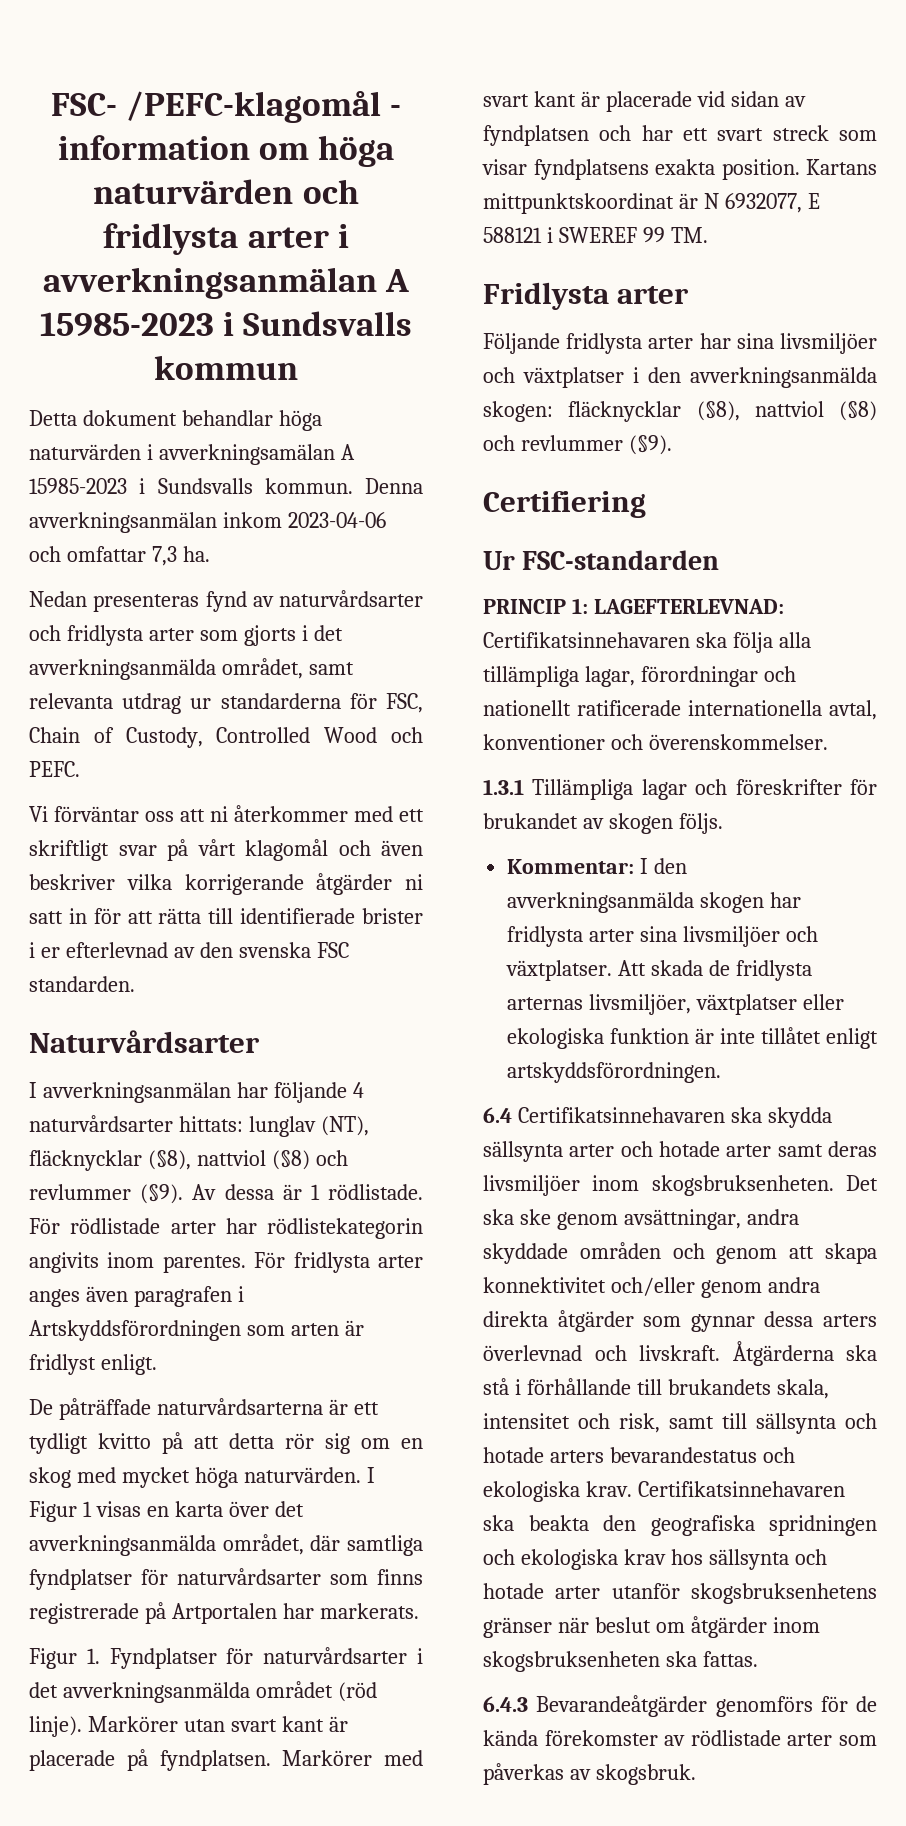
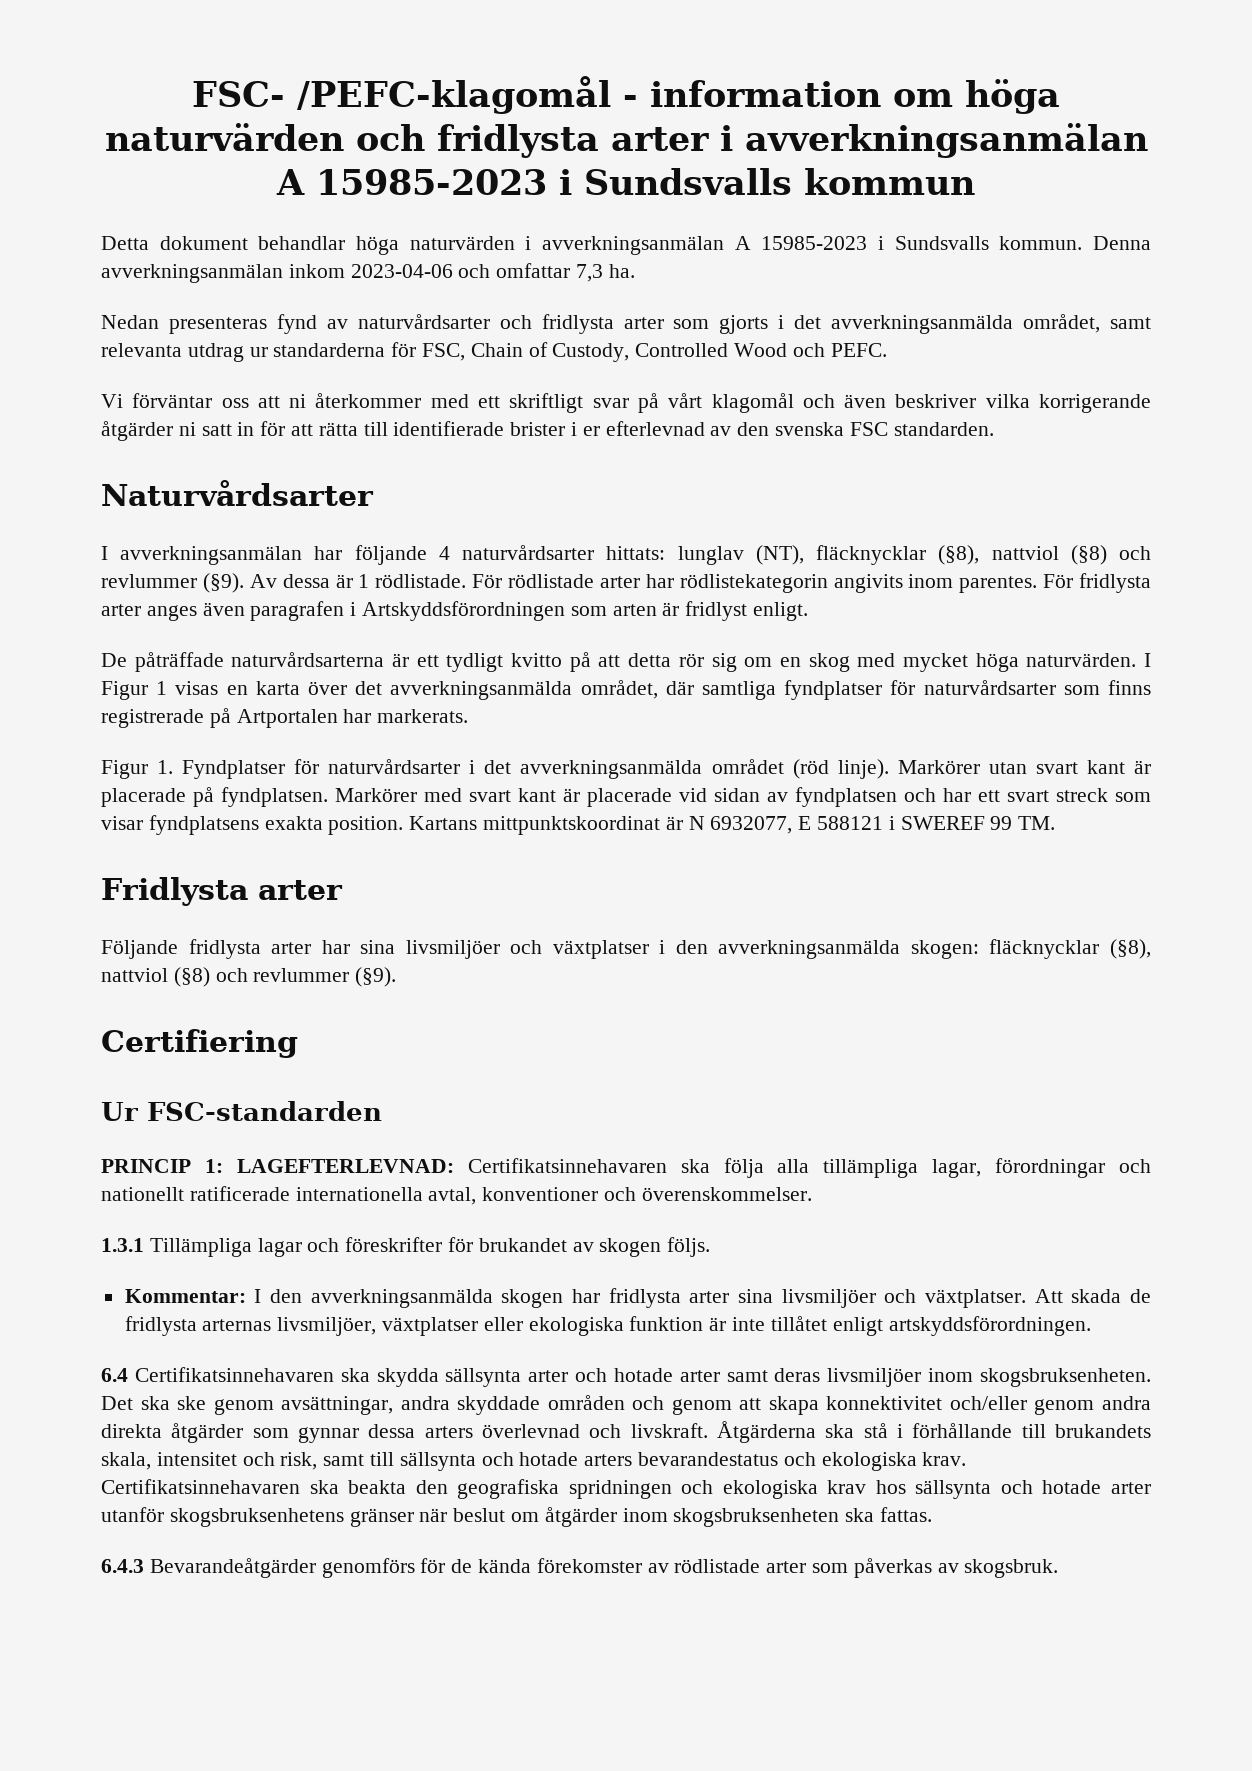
[158,444,335,465] avverkningsamälan -> [542,236,724,255] avverkningsanmälan

